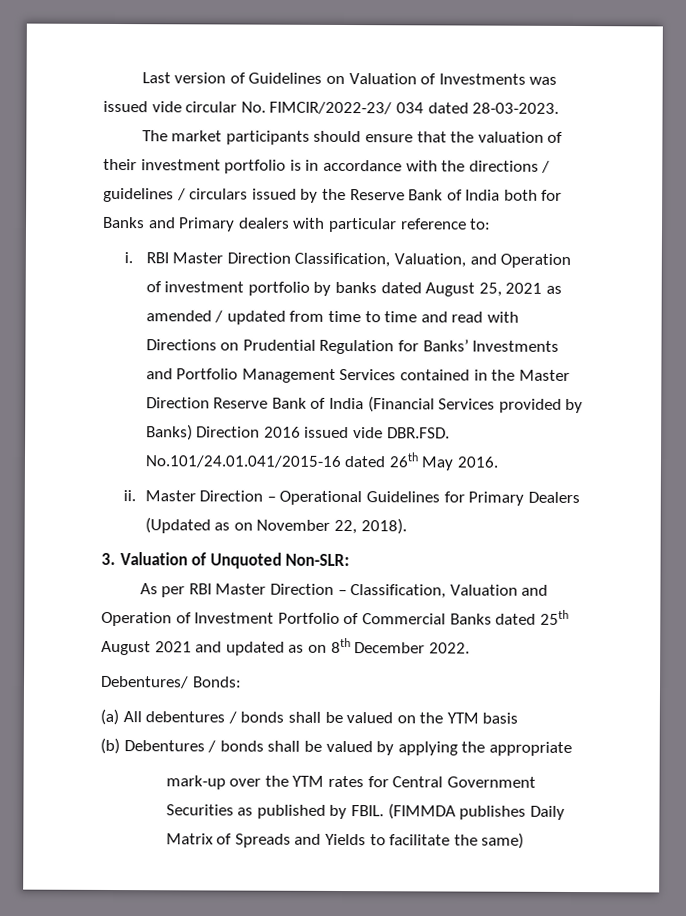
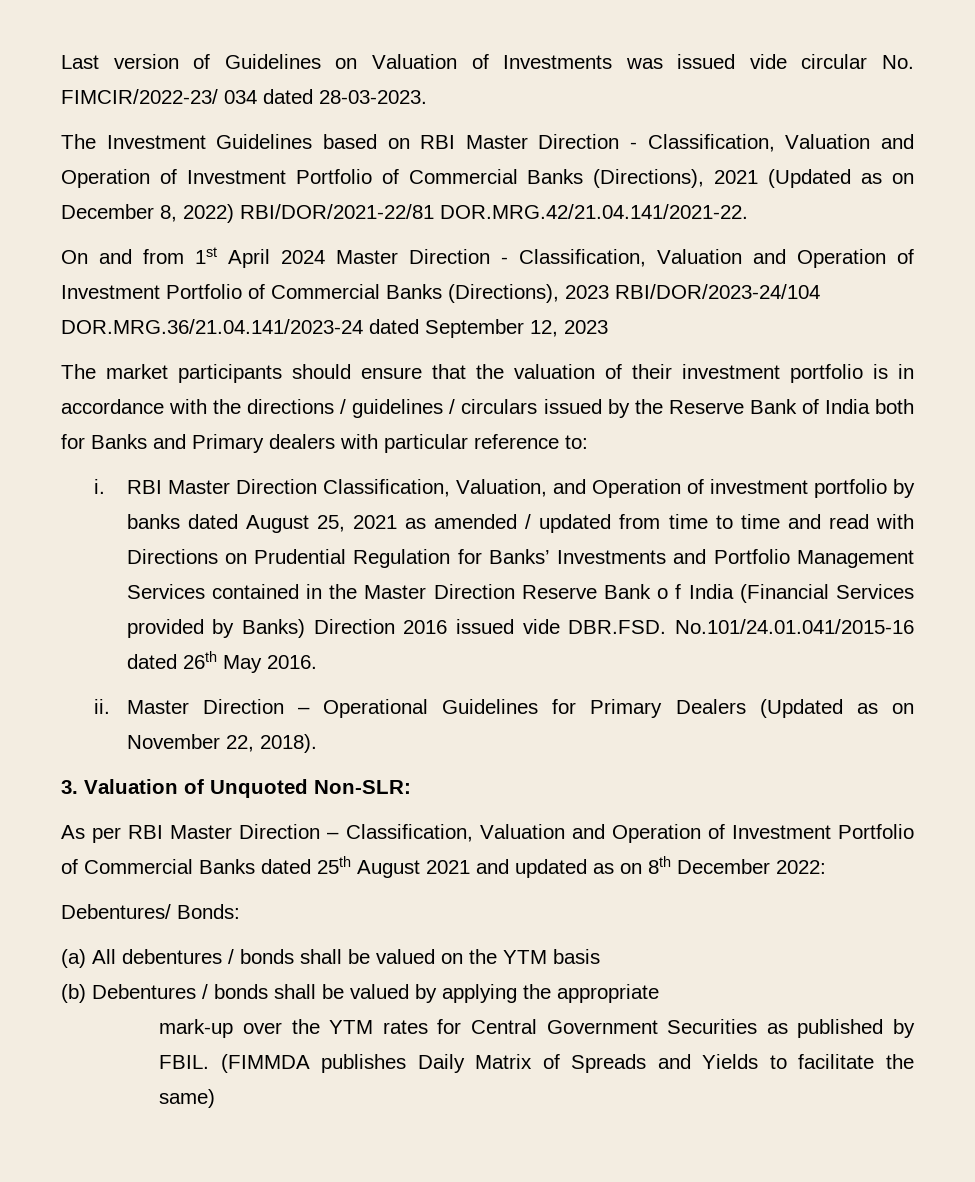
(560, 108) none -> [61,134,914,152] [61,169,914,188] [61,204,748,223] [61,247,914,268] [61,284,820,303] [61,319,608,338] // The Investment Guidelines based on RBI Master Direction - Classification, Valuation and Operation of Investment Portfolio of Commercial Banks (Directions), 2021 (Updated as on December 8, 2022) RBI/DOR/2021-22/81 DOR.MRG.42/21.04.141/2021-22. // On and from 1st April 2024 Master Direction - Classification, Valuation and Operation of Investment Portfolio of Commercial Banks (Directions), 2023 RBI/DOR/2023-24/104 DOR.MRG.36/21.04.141/2023-24 dated September 12, 2023
[310,397,327,409] of -> [657,584,682,599] o f
[428,642,470,654] 2022. -> [776,860,826,874] 2022:

